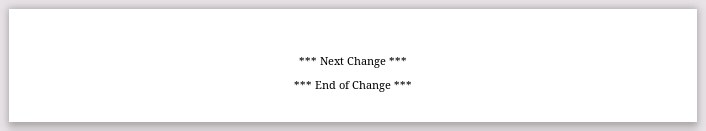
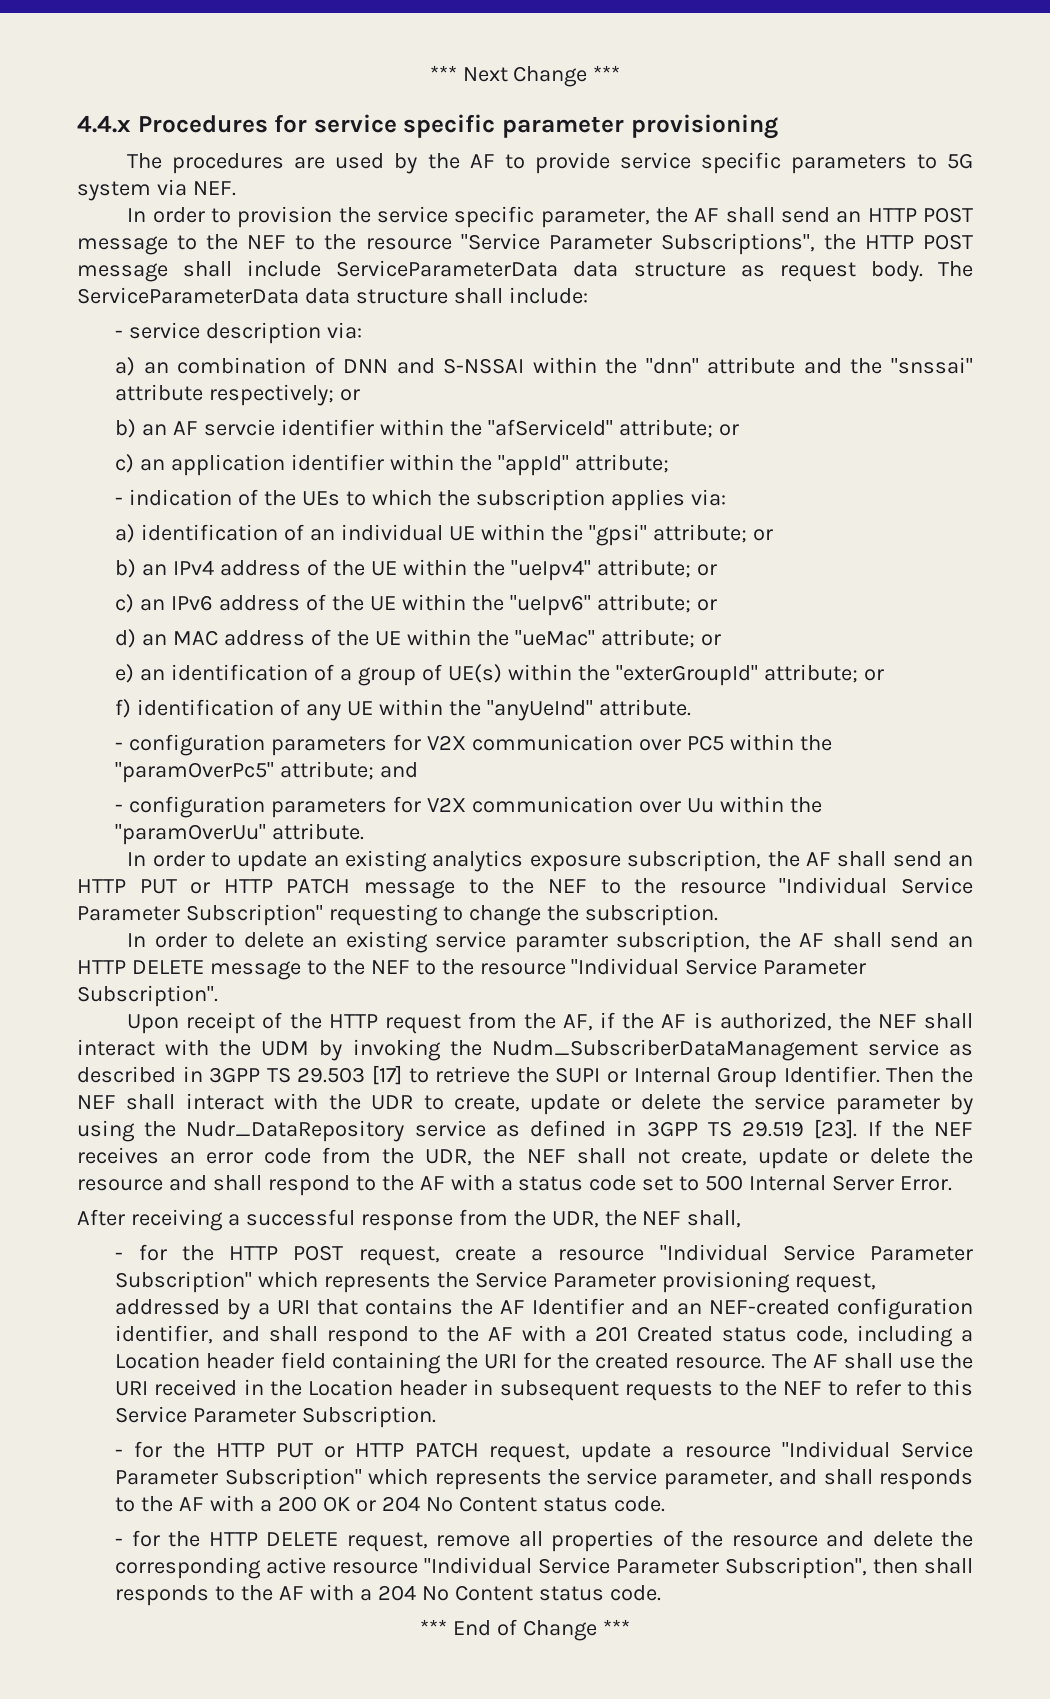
(407, 61) none -> [77,114,778,139] [127,152,973,174] [77,179,236,201] [127,206,973,228] [77,233,974,255] [77,260,973,282] [77,287,588,304] [115,322,363,344] [115,357,973,376] [115,384,361,406] [115,419,739,438] [115,454,669,476] [115,489,726,511] [115,524,773,546] [115,559,717,581] [115,594,717,616] [115,629,721,648] [115,664,884,686] [115,699,691,721] [115,734,832,756] [115,761,419,783] [115,796,822,818] [115,823,365,845] [127,850,974,872] [77,877,974,899] [77,904,718,926] [127,931,974,953] [77,958,867,980] [77,985,218,1007] [127,1012,974,1034] [77,1039,973,1061] [77,1065,974,1088] [77,1093,974,1115] [77,1119,974,1142] [77,1147,974,1169] [77,1174,953,1196] [77,1209,742,1231] [115,1244,973,1266] [115,1271,876,1293] [115,1298,973,1320] [115,1325,973,1347] [115,1352,974,1374] [115,1379,974,1401] [115,1406,437,1428] [115,1441,974,1463] [115,1468,973,1490] [115,1495,665,1512] [115,1530,973,1552] [115,1557,973,1579] [115,1584,661,1606] // 4.4.x Procedures for service specific parameter provisioning // The procedures are used by the AF to provide service specific parameters to 5G system via NEF. // In order to provision the service specific parameter, the AF shall send an HTTP POST message to the NEF to the resource "Service Parameter Subscriptions", the HTTP POST message shall include ServiceParameterData data structure as request body. The ServiceParameterData data structure shall include: // - service description via: // a) an combination of DNN and S-NSSAI within the "dnn" attribute and the "snssai" attribute respectively; or // b) an AF servcie identifier within the "afServiceId" attribute; or // c) an application identifier within the "appId" attribute; // - indication of the UEs to which the subscription applies via: // a) identification of an individual UE within the "gpsi" attribute; or // b) an IPv4 address of the UE within the "ueIpv4" attribute; or // c) an IPv6 address of the UE within the "ueIpv6" attribute; or // d) an MAC address of the UE within the "ueMac" attribute; or // e) an identification of a group of UE(s) within the "exterGroupId" attribute; or // f) identification of any UE within the "anyUeInd" attribute. // - configuration parameters for V2X communication over PC5 within the "paramOverPc5" attribute; and // - configuration parameters for V2X communication over Uu within the "paramOverUu" attribute. // In order to update an existing analytics exposure subscription, the AF shall send an HTTP PUT or HTTP PATCH message to the NEF to the resource "Individual Service Parameter Subscription" requesting to change the subscription. // In order to delete an existing service paramter subscription, the AF shall send an HTTP DELETE message to the NEF to the resource "Individual Service Parameter Subscription". // Upon receipt of the HTTP request from the AF, if the AF is authorized, the NEF shall interact with the UDM by invoking the Nudm_SubscriberDataManagement service as described in 3GPP TS 29.503 [17] to retrieve the SUPI or Internal Group Identifier. Then the NEF shall interact with the UDR to create, update or delete the service parameter by using the Nudr_DataRepository service as defined in 3GPP TS 29.519 [23]. If the NEF receives an error code from the UDR, the NEF shall not create, update or delete the resource and shall respond to the AF with a status code set to 500 Internal Server Error. // After receiving a successful response from the UDR, the NEF shall, // - for the HTTP POST request, create a resource "Individual Service Parameter Subscription" which represents the Service Parameter provisioning request, addressed by a URI that contains the AF Identifier and an NEF-created configuration identifier, and shall respond to the AF with a 201 Created status code, including a Location header field containing the URI for the created resource. The AF shall use the URI received in the Location header in subsequent requests to the NEF to refer to this Service Parameter Subscription. // - for the HTTP PUT or HTTP PATCH request, update a resource "Individual Service Parameter Subscription" which represents the service parameter, and shall responds to the AF with a 200 OK or 204 No Content status code. // - for the HTTP DELETE request, remove all properties of the resource and delete the corresponding active resource "Individual Service Parameter Subscription", then shall responds to the AF with a 204 No Content status code.

